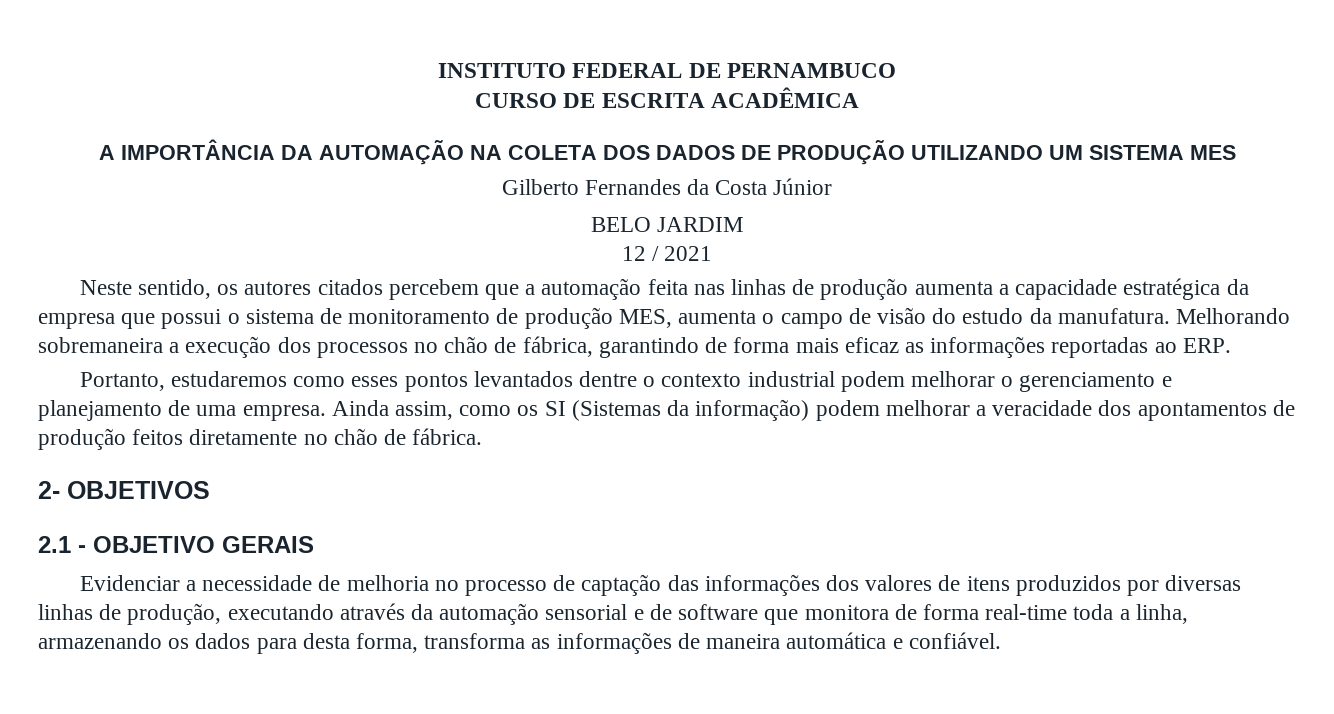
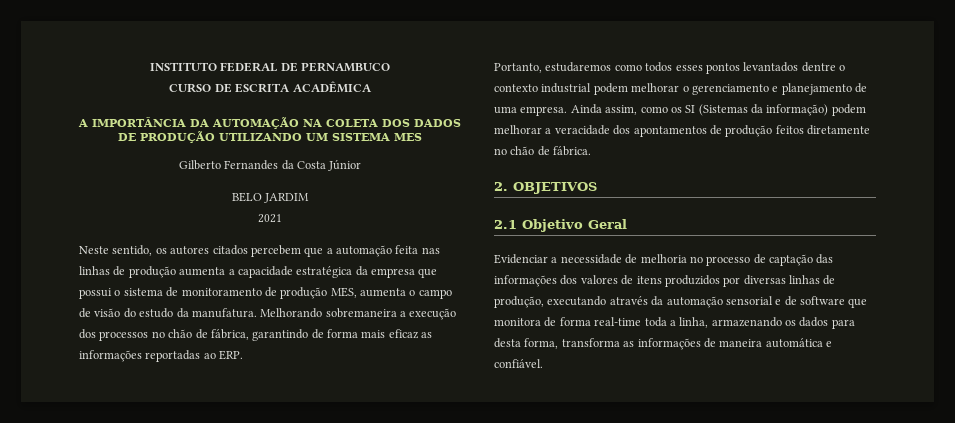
[621,246,659,261] 12 / -> (310, 198) none
(346, 381) none -> [645,62,673,72] todos
[38,481,60,499] 2- -> [494,182,508,191] 2.
[78,536,314,553] - OBJETIVO GERAIS -> [522,219,627,232] Objetivo Geral

